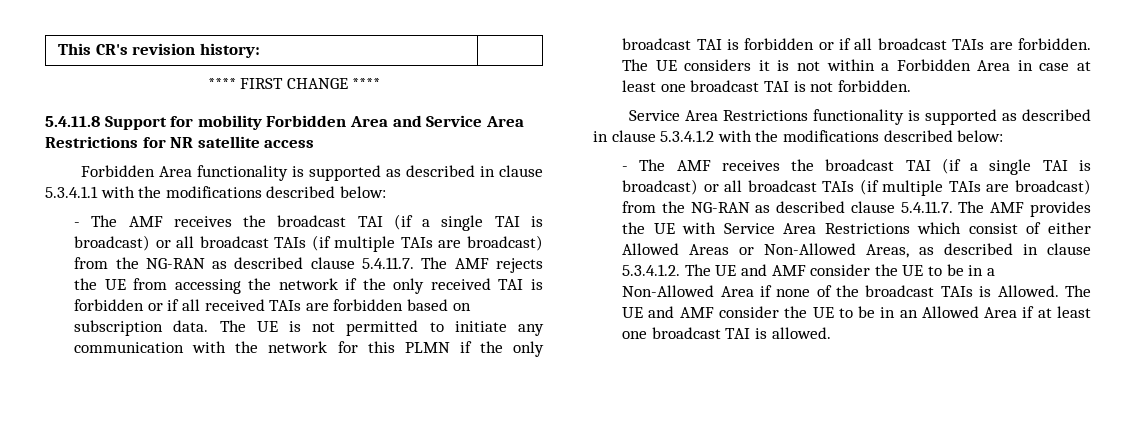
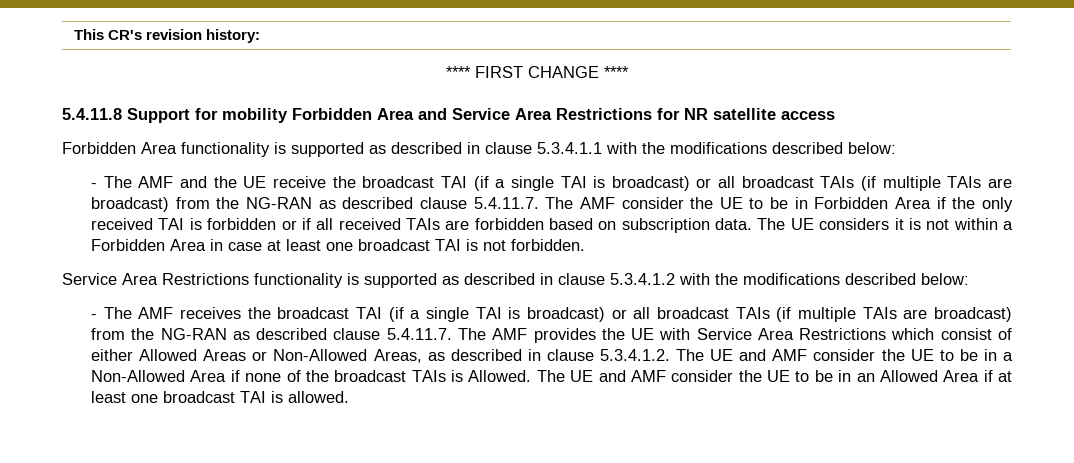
[173,216,232,227] receives -> [180,176,326,188] and the UE receive
[495,258,543,273] [74,278,338,294] rejects the UE from accessing the network -> [621,197,932,209] consider the UE to be in Forbidden Area
[288,320,545,336] [74,341,544,357] [622,38,1091,50] [622,59,677,71] is not permitted to initiate any communication with the network for this PLMN if the only broadcast TAI is forbidden or if all broadcast TAIs are forbidden. The UE -> (814, 224) none

